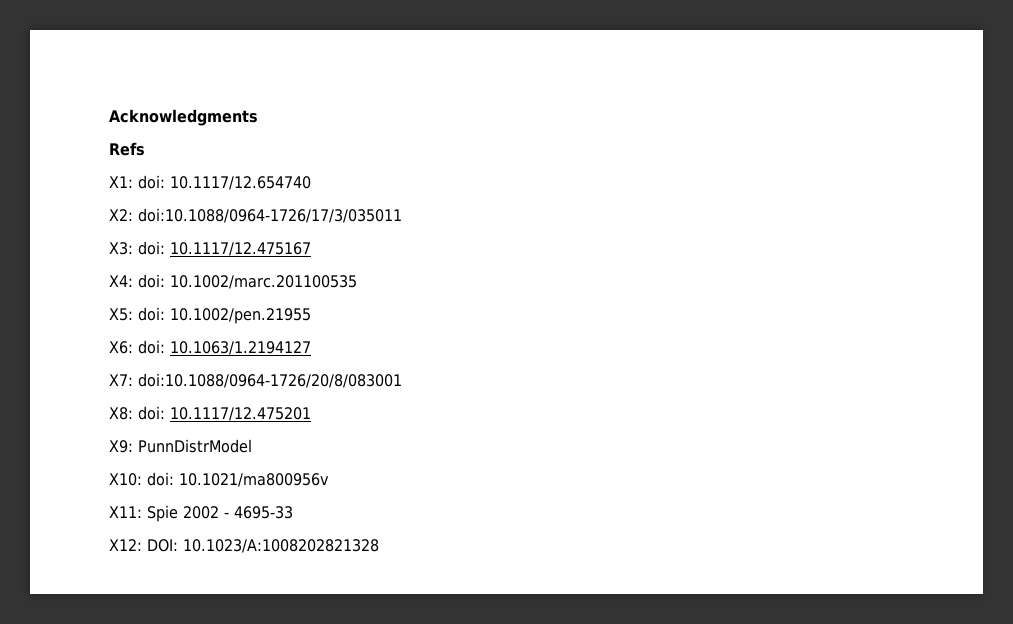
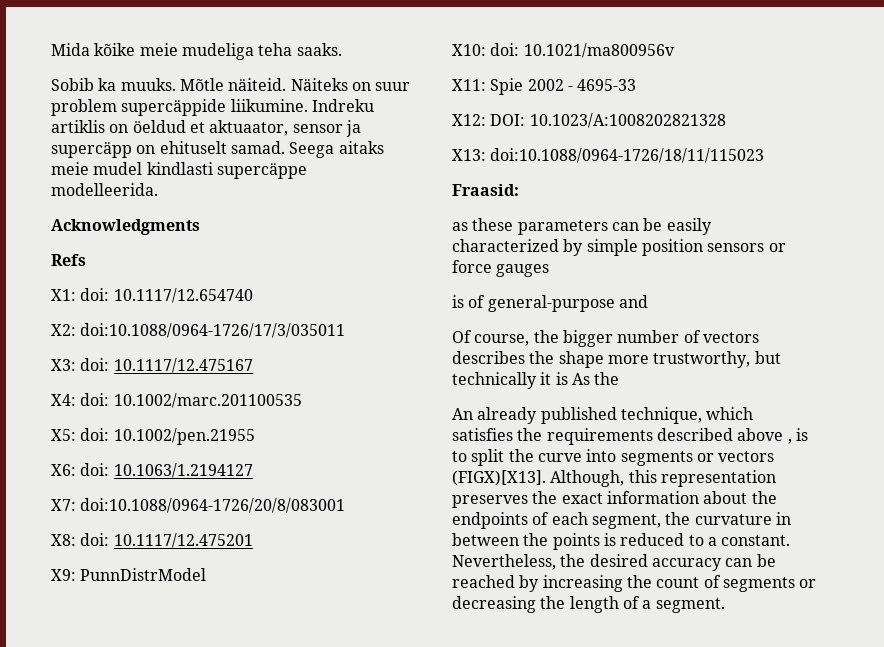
(109, 117) none -> [51,43,342,60] [51,78,411,91] [51,99,374,116] [51,120,361,137] [51,141,384,158] [51,162,307,179] [51,183,158,196] Mida kõike meie mudeliga teha saaks. // Sobib ka muuks. Mõtle näiteid. Näiteks on suur problem supercäppide liikumine. Indreku artiklis on öeldud et aktuaator, sensor ja supercäpp on ehituselt samad. Seega aitaks meie mudel kindlasti supercäppe modelleerida. //
(379, 546) none -> [452,148,765,163] [452,184,519,196] [452,218,712,235] [452,239,786,256] [452,260,550,277] [452,295,648,312] [452,330,759,347] [452,351,781,368] [452,372,620,389] [452,407,754,424] [452,428,808,445] [452,449,775,466] [452,470,776,487] [452,491,777,508] [452,512,791,529] [452,533,791,550] [452,554,776,571] [452,575,817,592] [452,596,725,613] // X13: doi:10.1088/0964-1726/18/11/115023 // Fraasid: // as these parameters can be easily characterized by simple position sensors or force gauges // is of general-purpose and // Of course, the bigger number of vectors describes the shape more trustworthy, but technically it is As the // An already published technique, which satisfies the requirements described above , is to split the curve into segments or vectors (FIGX)[X13]. Although, this representation preserves the exact information about the endpoints of each segment, the curvature in between the points is reduced to a constant. Nevertheless, the desired accuracy can be reached by increasing the count of segments or decreasing the length of a segment.

